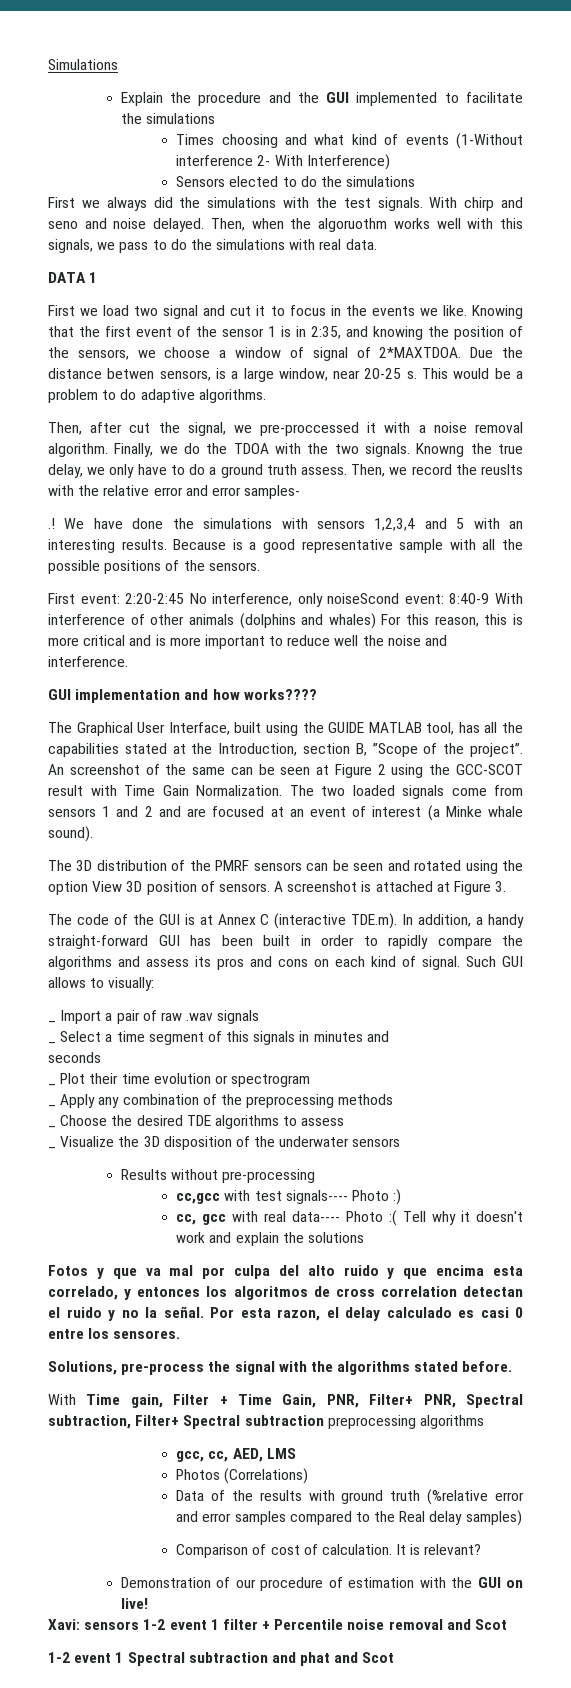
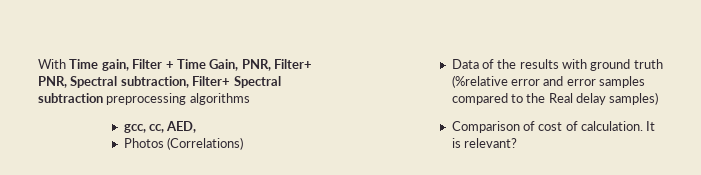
[48,59,118,70] [120,92,523,106] [120,113,215,124] [176,133,524,149] [176,154,390,170] [176,176,416,187] [48,197,523,211] [48,218,524,232] [48,239,377,253] [48,272,98,283] [48,305,523,319] [48,326,523,340] [48,347,523,361] [48,368,523,382] [48,389,266,403] [48,422,523,436] [48,443,523,457] [48,464,523,478] [48,485,301,499] [48,518,524,531] [48,539,523,553] [48,560,260,574] [48,593,523,607] [48,613,523,629] [48,635,448,649] [48,656,128,667] [48,689,317,703] [48,722,523,736] [48,743,523,757] [48,764,523,778] [48,785,523,799] [48,805,523,821] [48,826,93,842] [48,860,523,874] [48,881,507,895] [48,913,524,929] [48,935,523,949] [48,956,523,970] [48,977,155,991] [48,1010,260,1024] [48,1042,56,1044] [60,1031,389,1045] [48,1052,101,1063] [48,1084,56,1086] [60,1073,311,1087] [48,1094,394,1108] [48,1126,56,1128] [60,1115,345,1129] [48,1147,56,1149] [60,1136,401,1150] [120,1169,315,1183] [176,1189,402,1205] [176,1210,524,1226] [176,1232,364,1246] [48,1265,523,1279] [48,1286,523,1300] [48,1306,523,1321] [48,1328,181,1339] [48,1361,513,1375] Simulations // Explain the procedure and the GUI implemented to facilitate the simulations // Times choosing and what kind of events (1-Without interference 2- With Interference) // Sensors elected to do the simulations // First we always did the simulations with the test signals. With chirp and seno and noise delayed. Then, when the algoruothm works well with this signals, we pass to do the simulations with real data. // DATA 1 // First we load two signal and cut it to focus in the events we like. Knowing that the first event of the sensor 1 is in 2:35, and knowing the position of the sensors, we choose a window of signal of 2*MAXTDOA. Due the distance betwen sensors, is a large window, near 20-25 s. This would be a problem to do adaptive algorithms. // Then, after cut the signal, we pre-proccessed it with a noise removal algorithm. Finally, we do the TDOA with the two signals. Knowng the true delay, we only have to do a ground truth assess. Then, we record the reuslts with the relative error and error samples- // .! We have done the simulations with sensors 1,2,3,4 and 5 with an interesting results. Because is a good representative sample with all the possible positions of the sensors. // First event: 2:20-2:45 No interference, only noiseScond event: 8:40-9 With interference of other animals (dolphins and whales) For this reason, this is more critical and is more important to reduce well the noise and interference. // GUI implementation and how works???? // The Graphical User Interface, built using the GUIDE MATLAB tool, has all the capabilities stated at the Introduction, section B, ”Scope of the project”. An screenshot of the same can be seen at Figure 2 using the GCC-SCOT result with Time Gain Normalization. The two loaded signals come from sensors 1 and 2 and are focused at an event of interest (a Minke whale sound). // The 3D distribution of the PMRF sensors can be seen and rotated using the option View 3D position of sensors. A screenshot is attached at Figure 3. // The code of the GUI is at Annex C (interactive TDE.m). In addition, a handy straight-forward GUI has been built in order to rapidly compare the algorithms and assess its pros and cons on each kind of signal. Such GUI allows to visually: // _ Import a pair of raw .wav signals // _ Select a time segment of this signals in minutes and // seconds // _ Plot their time evolution or spectrogram // _ Apply any combination of the preprocessing methods // _ Choose the desired TDE algorithms to assess // _ Visualize the 3D disposition of the underwater sensors // Results without pre-processing // cc,gcc with test signals---- Photo :) // cc, gcc with real data---- Photo :( Tell why it doesn't work and explain the solutions // Fotos y que va mal por culpa del alto ruido y que encima esta correlado, y entonces los algoritmos de cross correlation detectan el ruido y no la señal. Por esta razon, el delay calculado es casi 0 entre los sensores. // Solutions, pre-process the signal with the algorithms stated before. // -> (38, 64) none
[266,1448,296,1459] LMS -> (197, 127) none
[120,1577,523,1591] [120,1598,148,1609] [48,1619,508,1630] [48,1652,395,1666] // Demonstration of our procedure of estimation with the GUI on live! // Xavi: sensors 1-2 event 1 filter + Percentile noise removal and Scot // 1-2 event 1 Spectral subtraction and phat and Scot -> (517, 143) none

